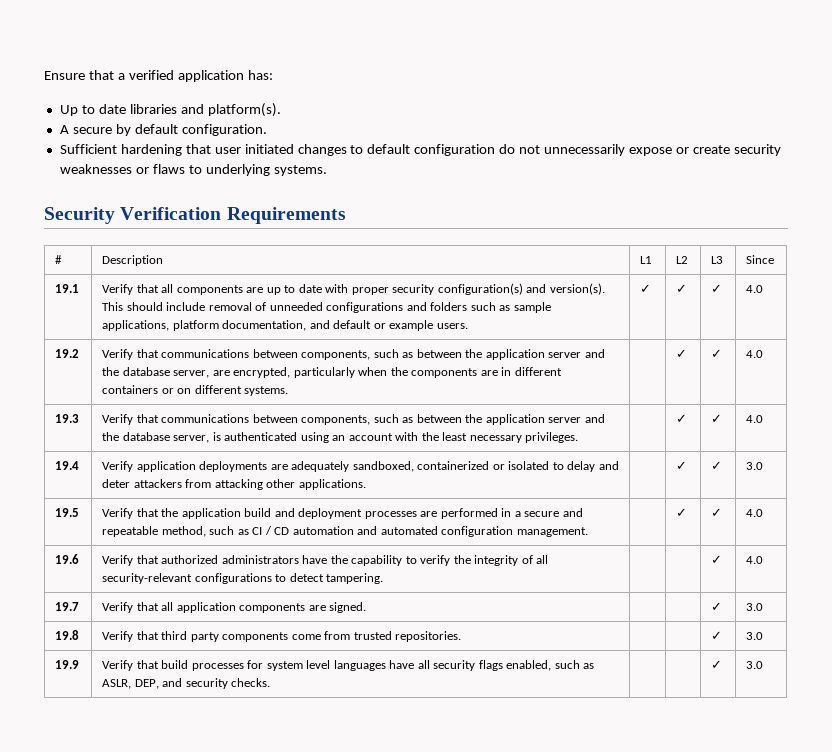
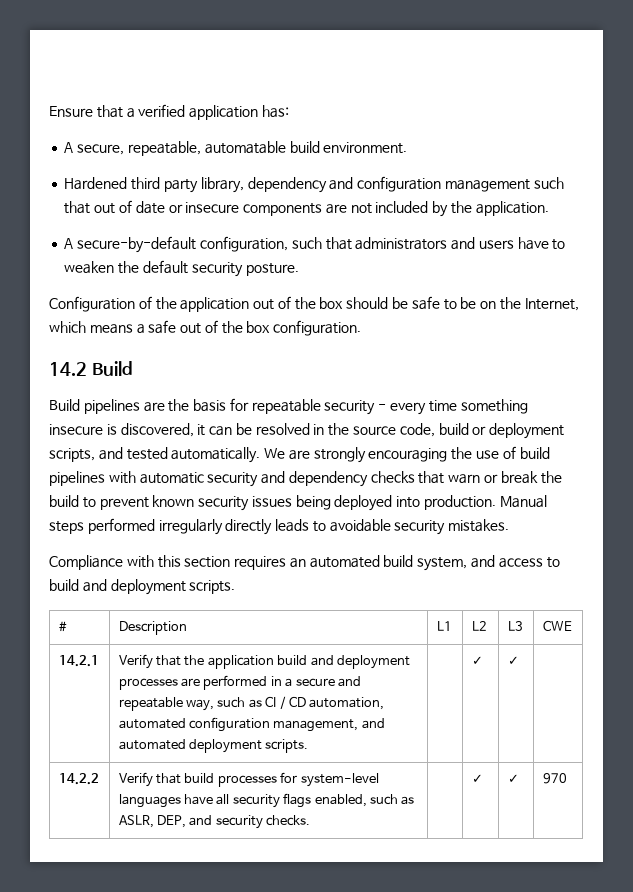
[59,103,281,117] [59,124,267,136] [59,144,781,156] [59,164,327,176] [44,207,346,224] Up to date libraries and platform(s). // A secure by default configuration. // Sufficient hardening that user initiated changes to default configuration do not unnecessarily expose or create security weaknesses or flaws to underlying systems. // Security Verification Requirements -> [64,141,408,156] [64,176,564,193] [64,200,549,217] [64,236,566,253] [64,260,299,277] [49,296,579,312] [49,320,362,336] [49,361,133,376] [49,398,528,415] [49,423,565,439] [49,446,550,463] [49,471,562,487] [49,495,547,511] [49,518,510,535] [49,555,560,571] [49,579,236,595] A secure, repeatable, automatable build environment. // Hardened third party library, dependency and configuration management such that out of date or insecure components are not included by the application. // A secure-by-default configuration, such that administrators and users have to weaken the default security posture. // Configuration of the application out of the box should be safe to be on the Internet, which means a safe out of the box configuration. // 14.2 Build // Build pipelines are the basis for repeatable security - every time something insecure is discovered, it can be resolved in the source code, build or deployment scripts, and tested automatically. We are strongly encouraging the use of build pipelines with automatic security and dependency checks that warn or break the build to prevent known security issues being deployed into production. Manual steps performed irregularly directly leads to avoidable security mistakes. // Compliance with this section requires an automated build system, and access to build and deployment scripts.
[746,255,775,264] [55,284,80,293] [102,283,605,295] [102,302,551,313] [102,320,468,331] [640,284,652,293] [676,284,688,293] [711,284,723,293] [746,285,764,293] [55,349,80,358] [102,349,605,360] [102,367,562,378] [102,385,289,396] [676,349,688,358] [711,349,723,358] [746,350,764,358] [55,414,80,423] [102,414,605,425] [102,432,579,443] [676,414,688,423] [711,414,723,423] [746,415,764,423] [55,461,80,470] [102,461,619,472] [102,479,366,490] [676,461,688,470] [711,461,723,470] [746,462,764,470] [55,508,80,517] Since // 19.1 | Verify that all components are up to date with proper security configuration(s) and version(s). This should include removal of unneeded configurations and folders such as sample applications, platform documentation, and default or example users. | ✓ | ✓ | ✓ | 4.0 // 19.2 | Verify that communications between components, such as between the application server and the database server, are encrypted, particularly when the components are in different containers or on different systems. | | ✓ | ✓ | 4.0 // 19.3 | Verify that communications between components, such as between the application server and the database server, is authenticated using an account with the least necessary privileges. | | ✓ | ✓ | 4.0 // 19.4 | Verify application deployments are adequately sandboxed, containerized or isolated to delay and deter attackers from attacking other applications. | | ✓ | ✓ | 3.0 // 19.5 -> [542,620,572,631] [58,655,99,667] CWE // 14.2.1
[161,526,206,537] method, -> [186,699,215,711] way,
[292,526,588,537] [676,508,688,517] [711,508,723,517] [746,509,764,517] [55,554,80,564] [102,555,549,566] [102,573,384,584] [711,555,723,564] [746,556,764,564] [55,602,80,611] [102,602,367,613] [711,602,723,611] [746,603,764,611] [55,630,80,640] [102,631,462,642] [711,631,723,640] [746,632,764,640] [55,660,80,669] automation and automated configuration management. | | ✓ | ✓ | 4.0 // 19.6 | Verify that authorized administrators have the capability to verify the integrity of all security-relevant configurations to detect tampering. | | | ✓ | 4.0 // 19.7 | Verify that all application components are signed. | | | ✓ | 3.0 // 19.8 | Verify that third party components come from trusted repositories. | | | ✓ | 3.0 // 19.9 -> [309,697,385,710] [118,717,385,732] [118,739,309,753] [471,656,483,665] [507,656,519,665] [58,773,99,785] automation, automated configuration management, and automated deployment scripts. | | ✓ | ✓ | // 14.2.2
[266,660,331,671] system level -> [300,773,379,787] system-level
[711,660,723,669] [746,661,764,669] | ✓ | 3.0 -> [471,774,483,783] [507,774,519,783] [542,773,567,784] ✓ | ✓ | 970

